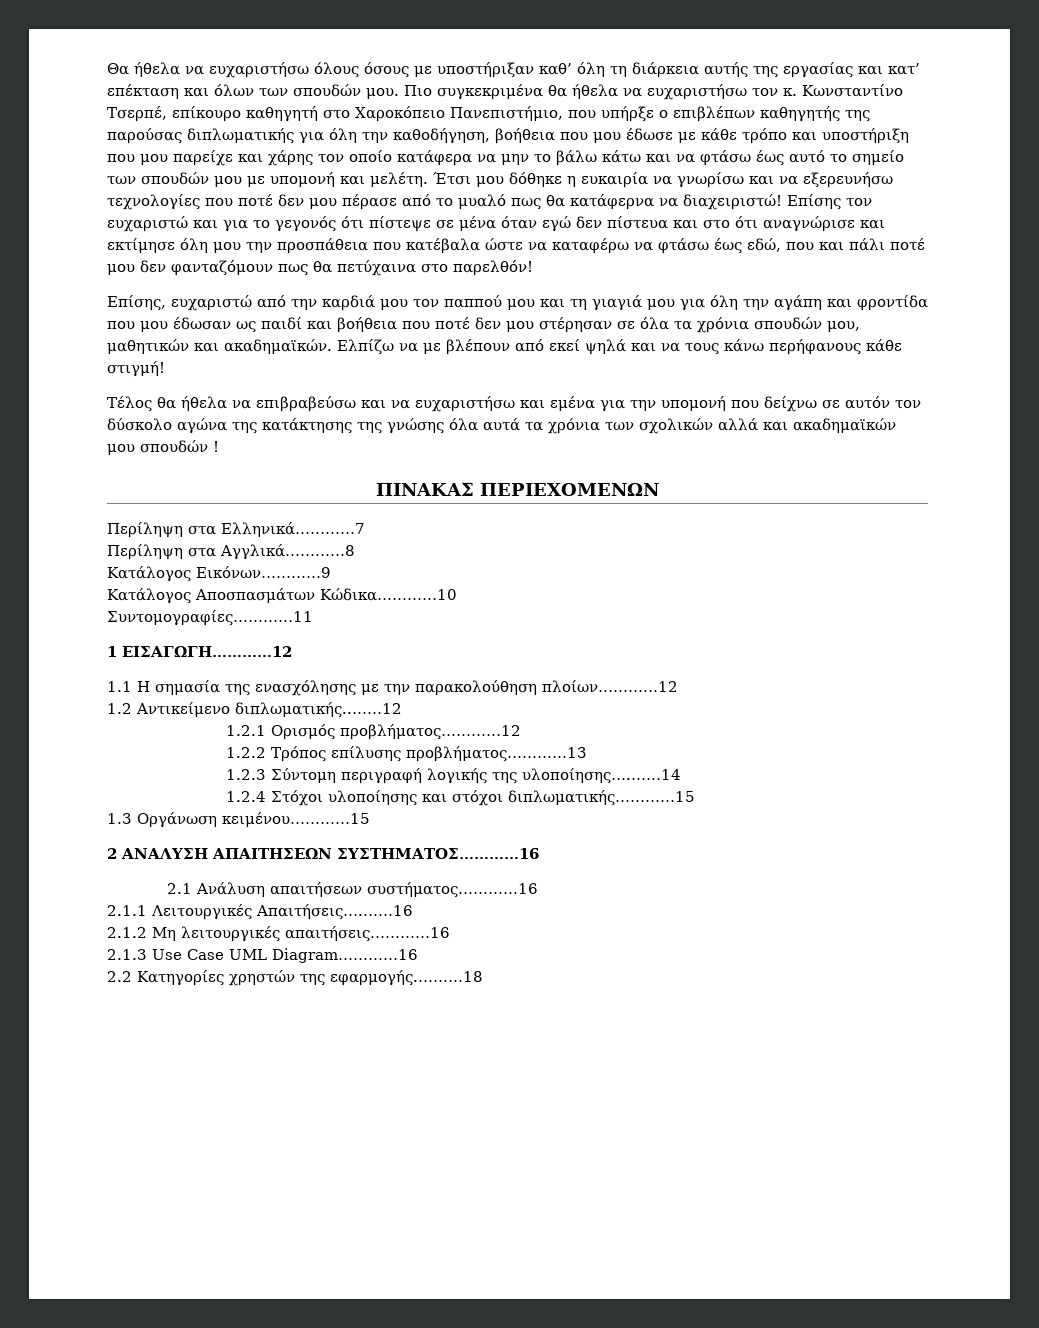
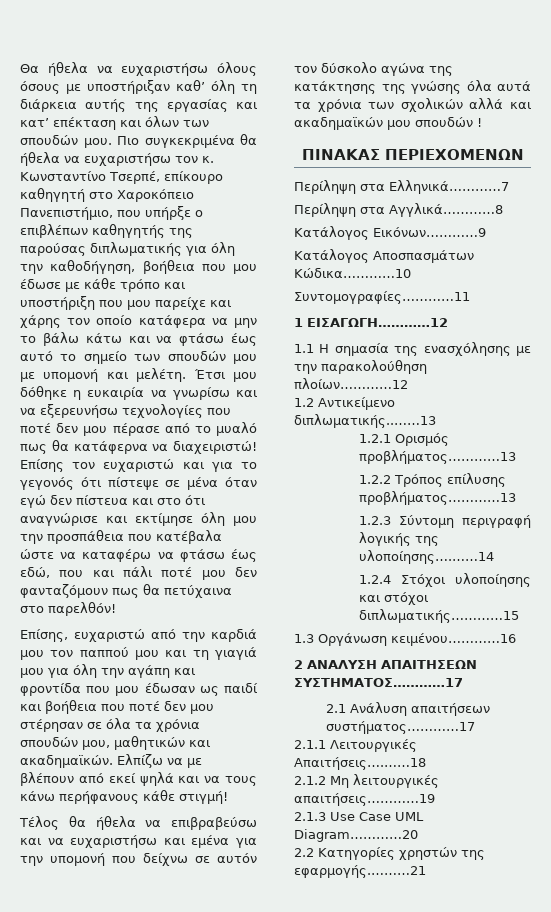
[235,702,402,718] διπλωματικής..……12 -> [294,414,436,428] διπλωματικής..……13
[340,724,522,740] προβλήματος…………12 -> [358,450,516,464] προβλήματος…………13
[222,812,370,827] κειμένου…………15 -> [391,633,516,646] κειμένου…………16
[337,848,539,859] ΣΥΣΤΗΜΑΤΟΣ…………16 -> [294,678,463,687] ΣΥΣΤΗΜΑΤΟΣ…………17
[366,882,538,898] συστήματος…………16 -> [326,721,476,734] συστήματος…………17
[256,904,413,920] Απαιτήσεις….……16 -> [294,757,426,770] Απαιτήσεις….……18
[285,926,450,942] απαιτήσεις…………16 -> [294,793,435,806] απαιτήσεις…………19
[272,948,418,963] Diagram…………16 -> [294,829,418,842] Diagram…………20
[330,970,483,986] εφαρμογής.………18 -> [294,865,426,878] εφαρμογής.………21

